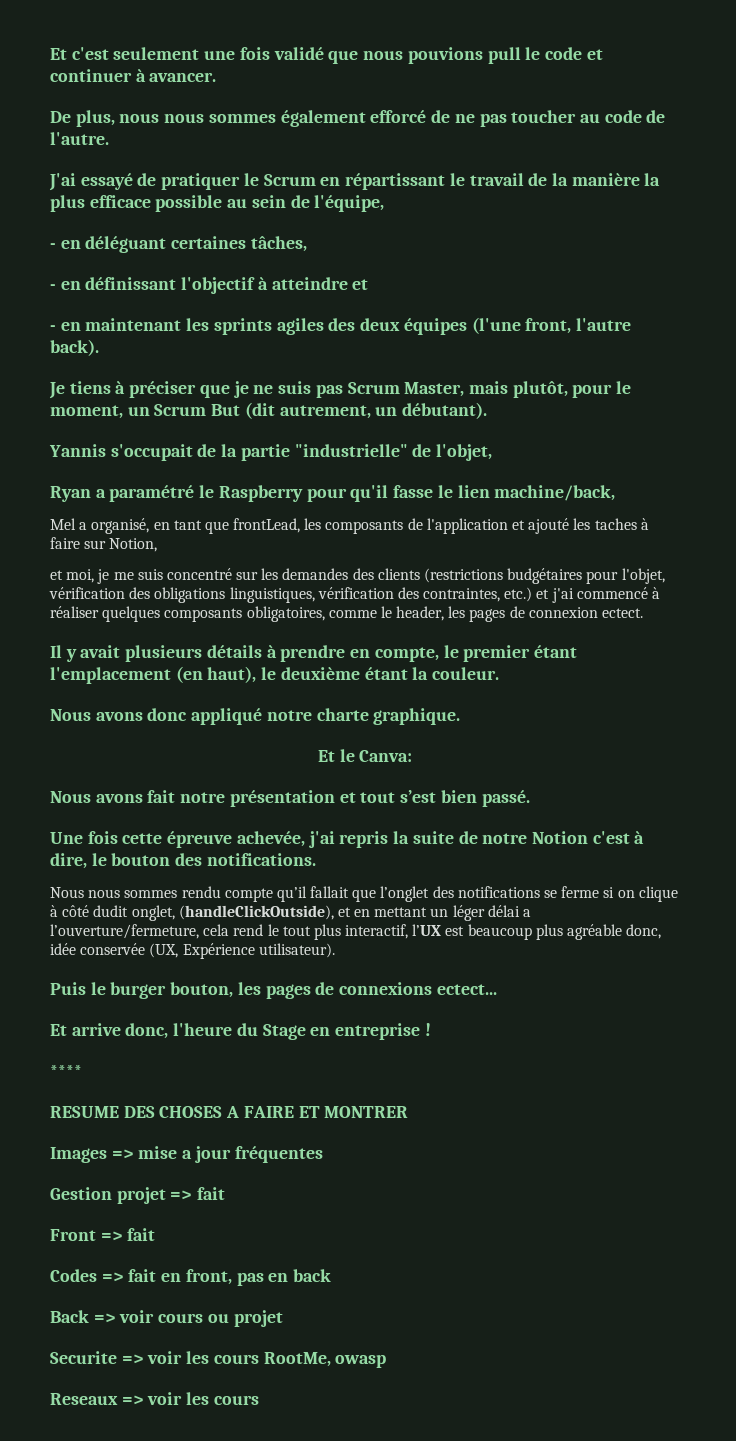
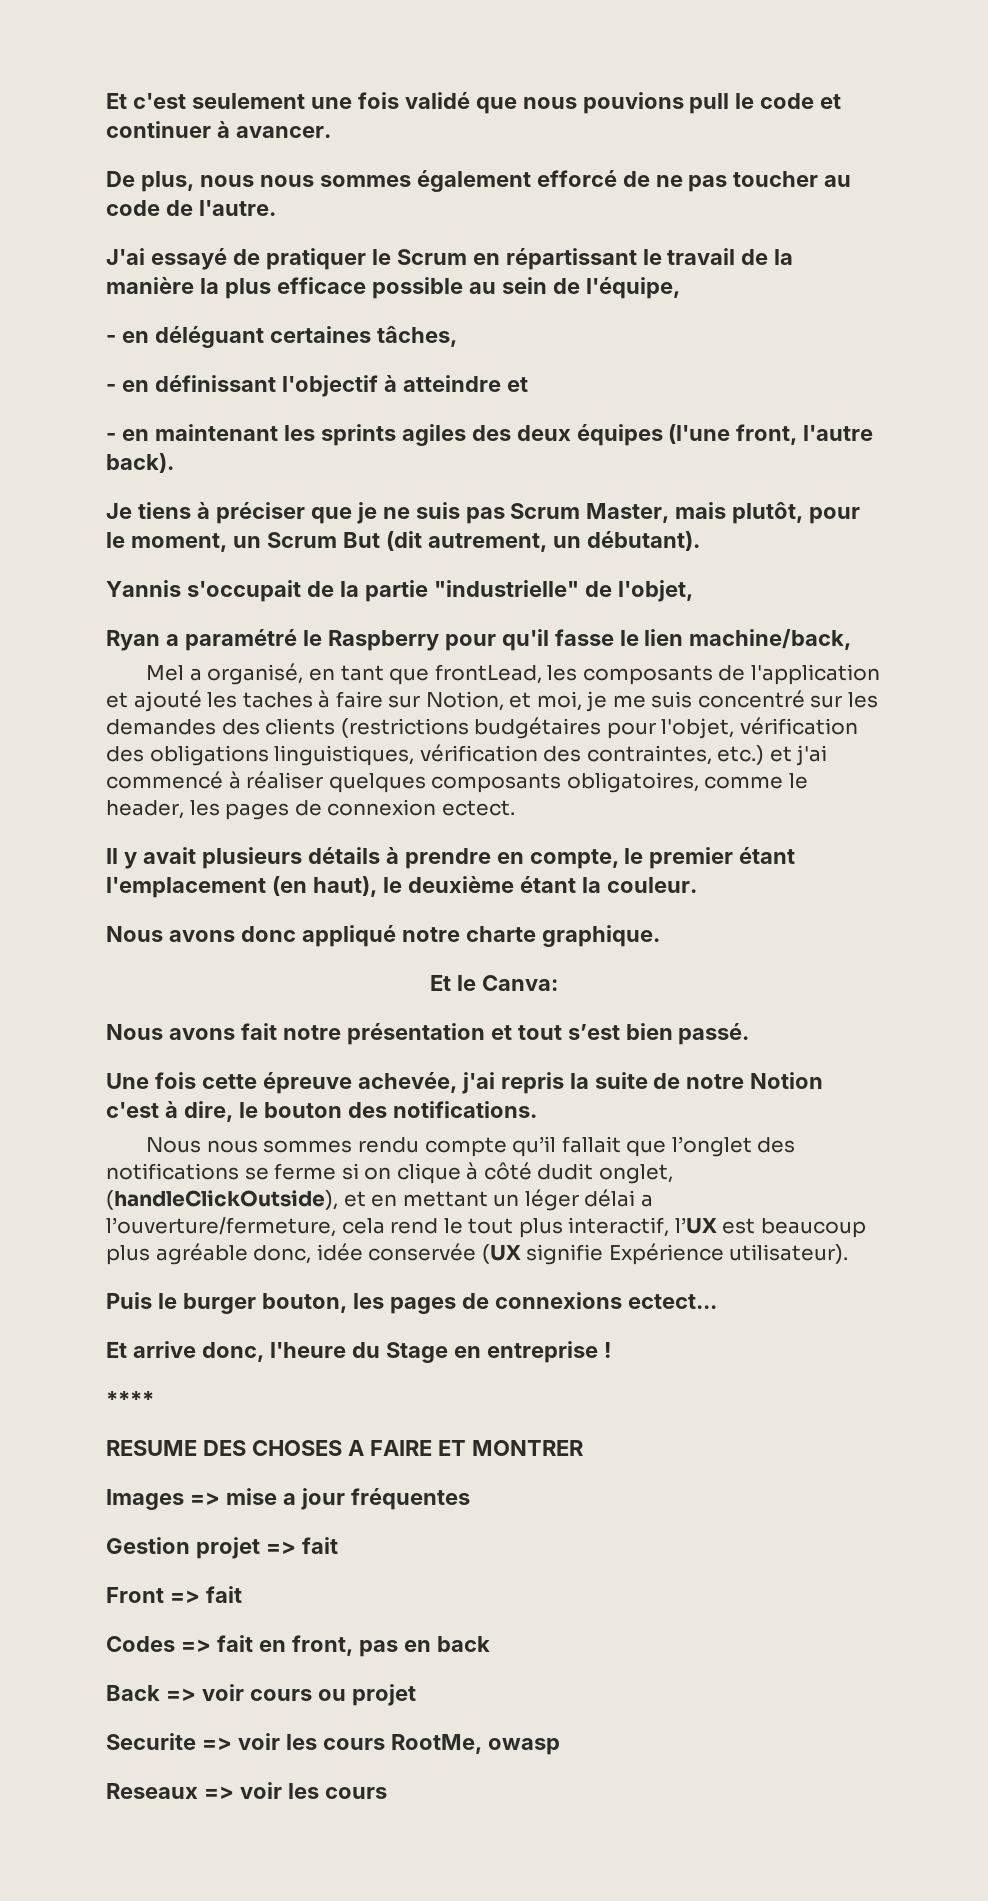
(158, 545) // -> (504, 701) none
[149,943,179,958] (UX, -> [481,1244,604,1265] (UX signifie

